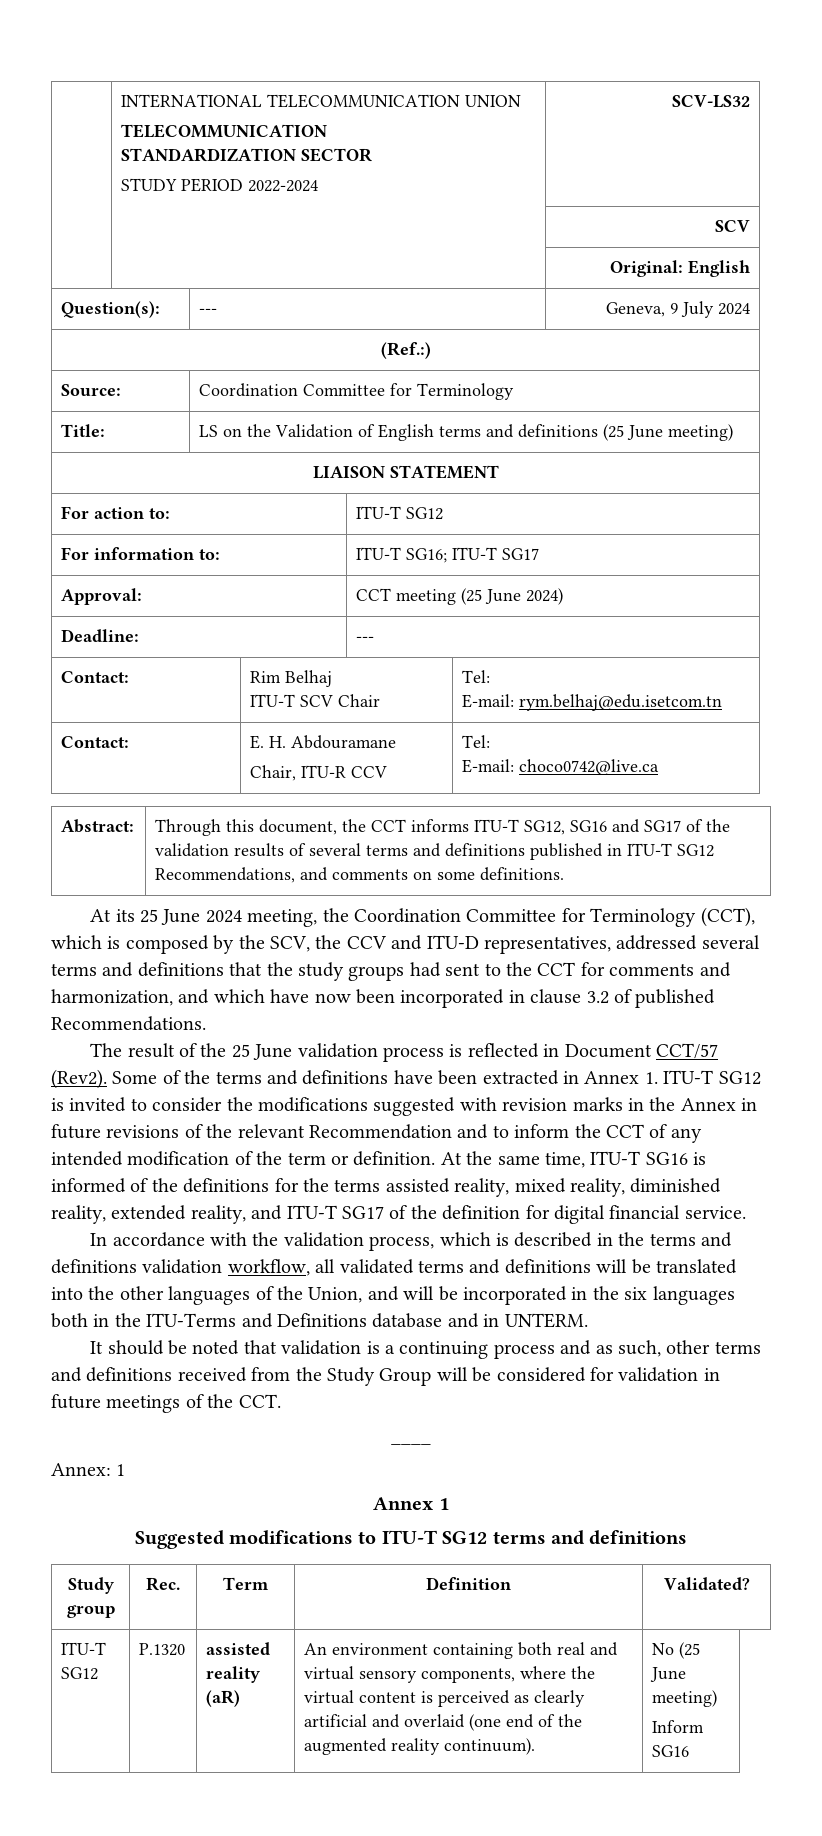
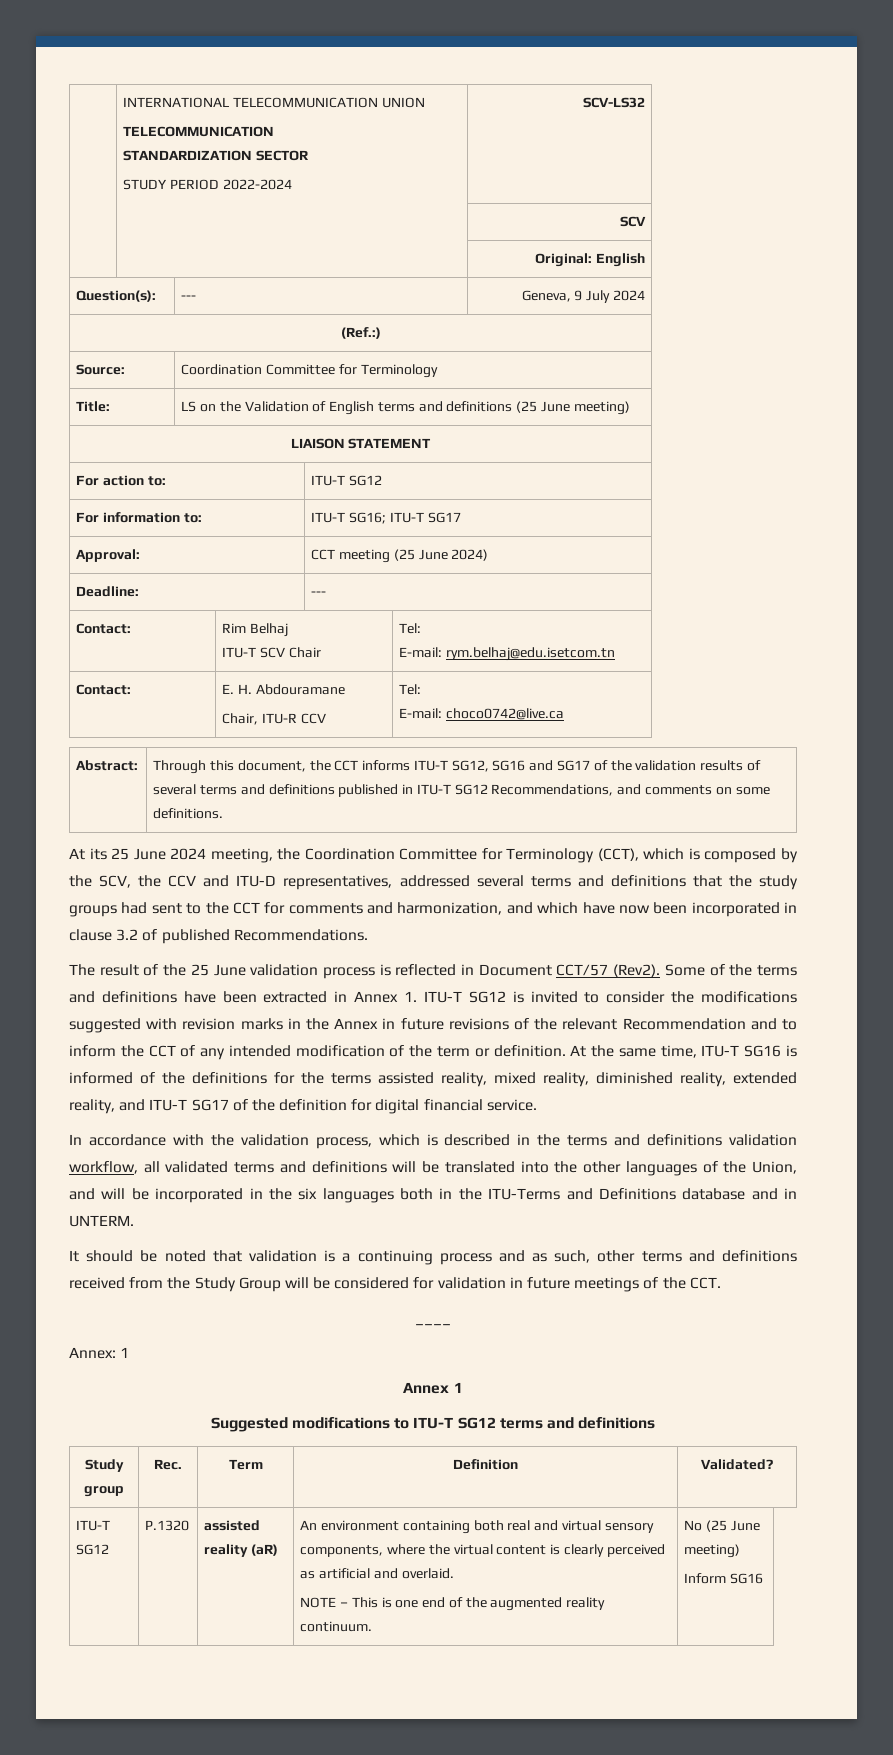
(434, 1697) none -> [563,1544,604,1557] clearly
[534,1690,586,1707] clearly -> (316, 1575) none
[404,1714,502,1731] overlaid (one -> [401,1568,454,1579] [300,1597,419,1608] overlaid. // NOTE – This is one
[444,1738,536,1755] continuum). -> [300,1621,373,1632] continuum.

